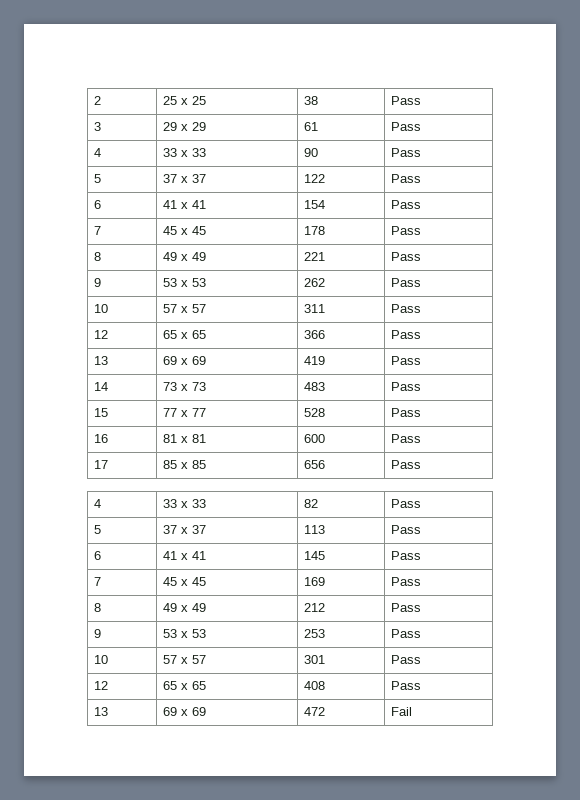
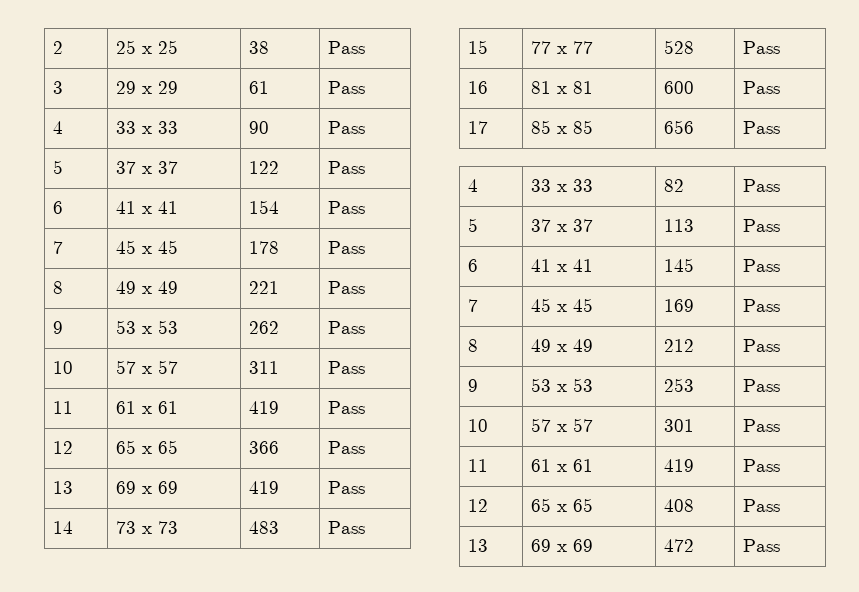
(422, 308) none -> [53,401,74,414] [116,401,179,414] [249,401,280,414] [328,401,366,414] // 11 | 61 x 61 | 419 | Pass
(422, 659) none -> [468,459,489,472] [531,459,594,472] [664,459,695,472] [743,459,781,472] // 11 | 61 x 61 | 419 | Pass
[391,707,413,716] Fail -> [743,539,781,552] Pass

